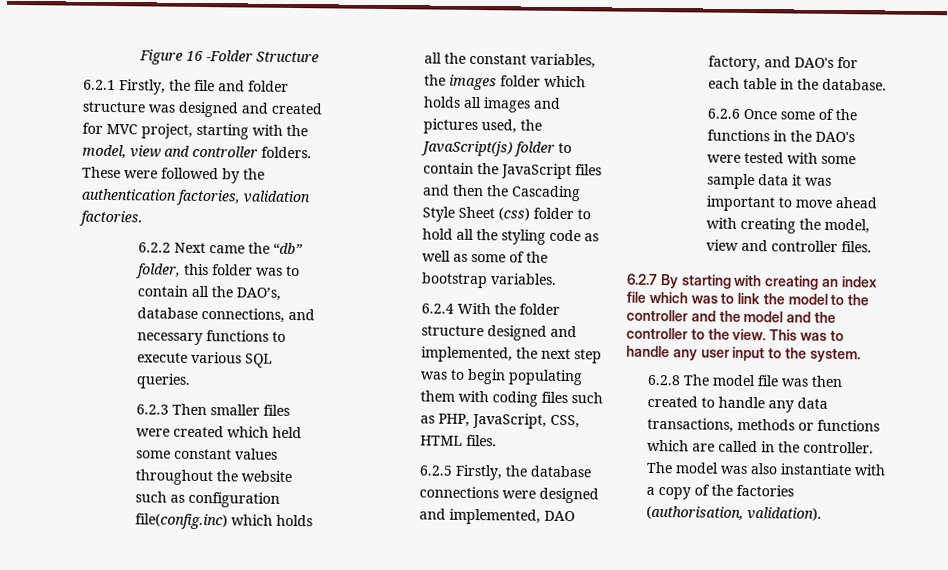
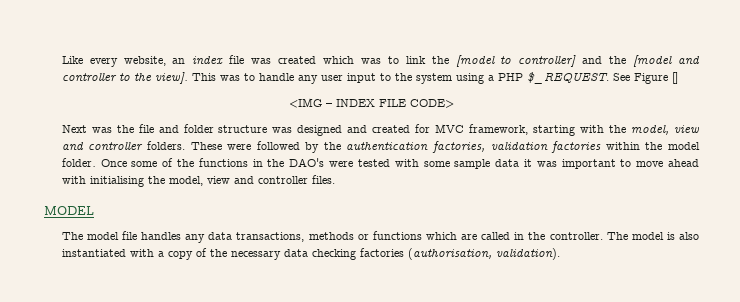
[138,49,319,65] [83,79,167,95] Figure 16 -Folder Structure // 6.2.1 Firstly, -> [61,55,700,67] [61,72,678,84] [289,98,454,108] [61,125,112,133] Like every website, an index file was created which was to link the [model to controller] and the [model and controller to the view]. This was to handle any user input to the system using a PHP $_REQUEST. See Figure [] // <IMG – INDEX FILE CODE> // Next was
[141,123,194,139] project, -> [469,124,529,135] framework,
[79,210,144,227] [137,242,303,255] [135,263,300,279] [136,285,281,301] [136,307,315,323] [136,330,286,346] [136,351,273,368] [135,373,191,389] [135,403,290,416] [135,425,302,439] [135,448,278,460] [134,469,292,486] [134,491,280,508] [134,513,313,530] [423,52,596,69] [423,74,586,91] [422,96,561,113] [422,118,542,135] [419,140,572,157] [422,162,602,180] [421,184,581,202] [421,206,591,222] [421,228,599,245] [421,250,548,263] [420,272,557,289] [420,302,560,315] [420,325,577,341] [420,346,602,364] [419,368,583,386] [419,390,603,407] [419,412,580,429] [419,434,497,447] [418,464,592,481] [418,486,599,504] [418,508,575,525] [707,55,858,72] [707,77,887,91] [706,108,740,119] factories. // 6.2.2 Next came the “db” folder, this folder was to contain all the DAO’s, database connections, and necessary functions to execute various SQL queries. // 6.2.3 Then smaller files were created which held some constant values throughout the website such as configuration file(config.inc) which holds all the constant variables, the images folder which holds all images and pictures used, the JavaScript(js) folder to contain the JavaScript files and then the Cascading Style Sheet (css) folder to hold all the styling code as well as some of the bootstrap variables. // 6.2.4 With the folder structure designed and implemented, the next step was to begin populating them with coding files such as PHP, JavaScript, CSS, HTML files. // 6.2.5 Firstly, the database connections were designed and implemented, DAO factory, and DAO's for each table in the database. // 6.2.6 -> [551,141,701,153] [61,158,96,167] factories within the model folder.
[739,217,796,234] creating -> [89,176,144,187] initialising
[627,273,878,290] [626,291,870,306] [626,309,836,323] [626,327,844,342] [626,345,861,363] [647,374,844,388] [647,395,766,409] 6.2.7 By starting with creating an index file which was to link the model to the controller and the model and the controller to the view. This was to handle any user input to the system. // 6.2.8 The model file was then created to handle -> [44,206,94,215] [61,231,182,240] MODEL // The model file handles
[720,463,853,476] was also instantiate -> [666,232,699,240] [61,249,126,257] is also instantiated
(734, 490) none -> [230,249,356,260] necessary data checking

